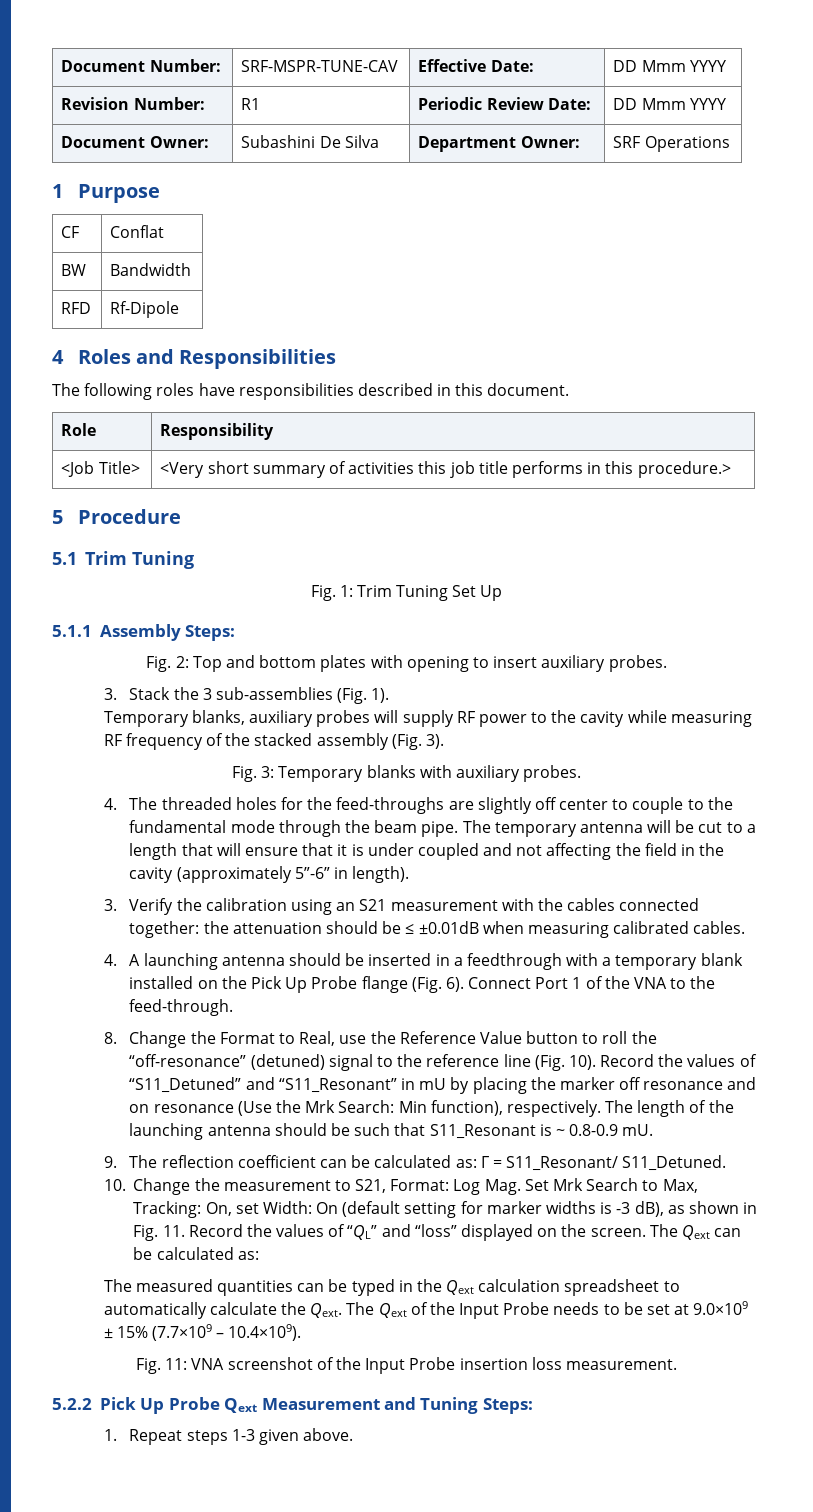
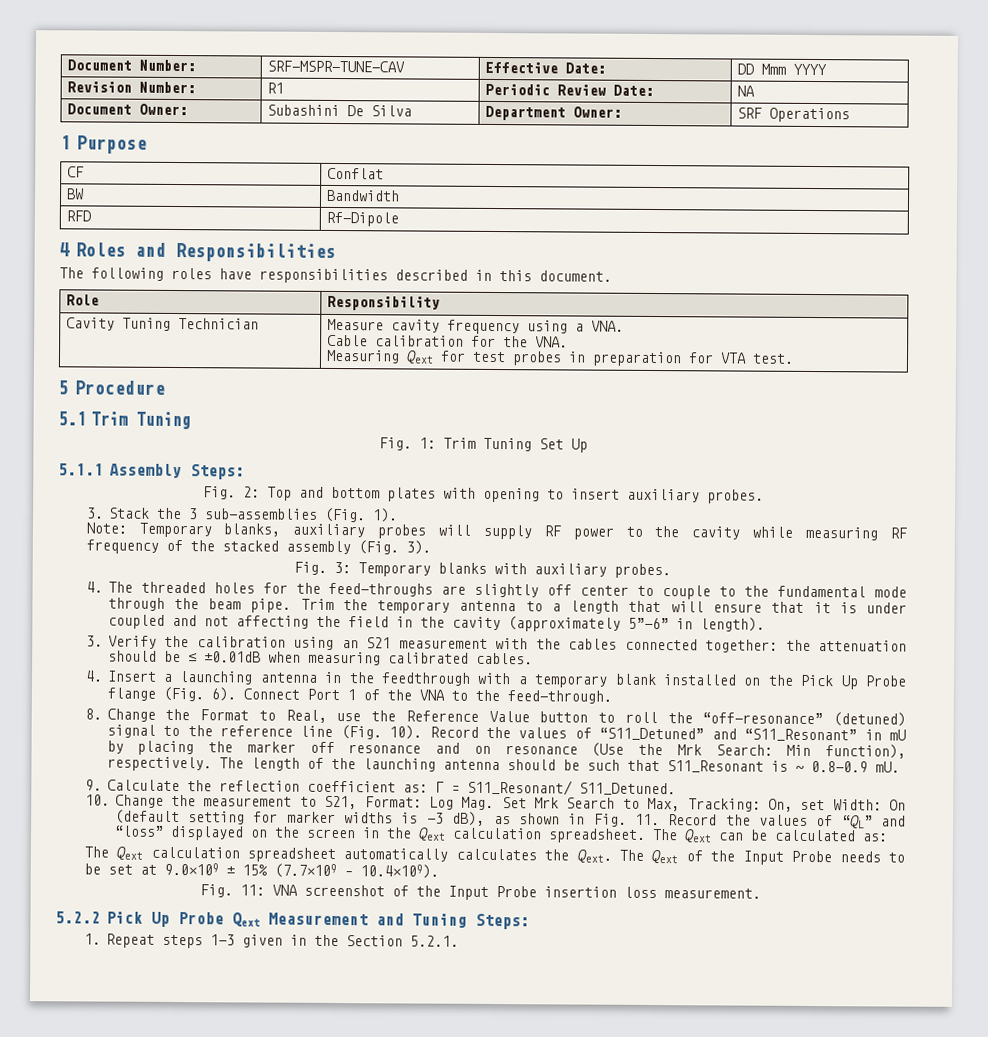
[613,98,726,110] DD Mmm YYYY -> [736,85,755,97] NA
[61,461,140,477] [160,461,731,478] <Job Title> | <Very short summary of activities this job title performs in this procedure.> -> [65,317,259,331] [326,318,624,335] [326,334,568,348] [325,349,794,367] Cavity Tuning Technician | Measure cavity frequency using a VNA. // Cable calibration for the VNA. // Measuring Qext for test probes in preparation for VTA test.
(390, 695) none -> [85,522,127,534] Note:
[462,820,723,837] The temporary antenna will be cut -> [300,598,517,614] Trim the temporary antenna
[129,953,463,970] A launching antenna should be inserted in a -> [106,670,375,685] Insert a launching antenna in the
[129,1155,452,1168] The reflection coefficient can be calculated -> [106,779,396,793] Calculate the reflection coefficient
[590,1228,646,1237] screen. -> [305,827,646,843] screen in the Qext calculation spreadsheet.
[135,1279,680,1296] [103,1302,277,1319] measured quantities can be typed in the Qext calculation spreadsheet to automatically calculate -> [116,846,537,863] Qext calculation spreadsheet automatically calculates
[303,1428,354,1441] above. -> [289,934,459,947] in the Section 5.2.1.

